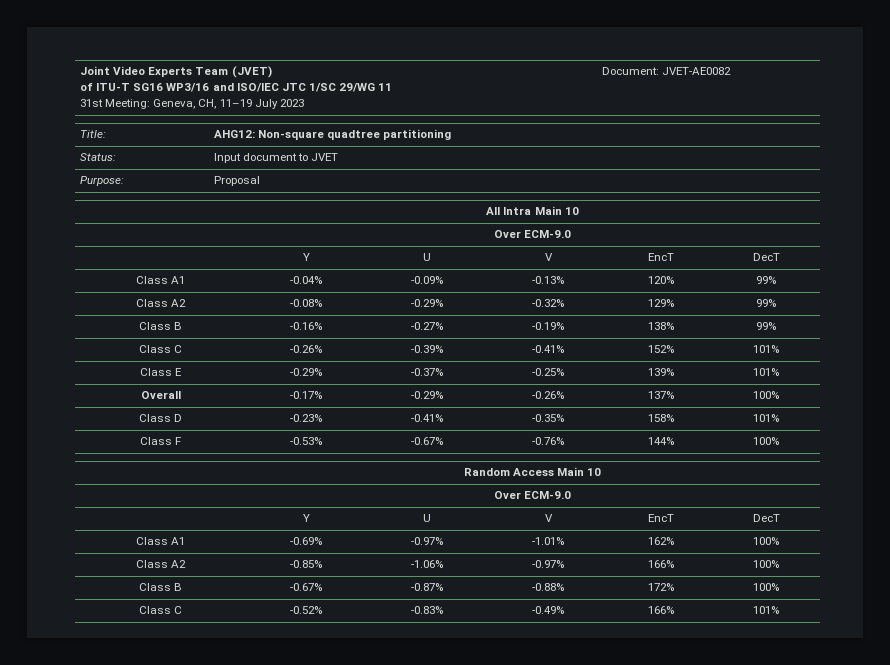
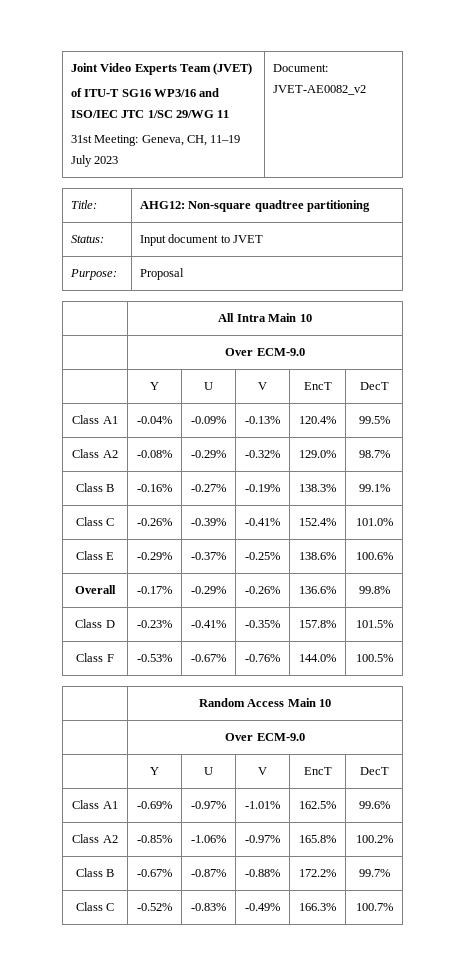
[662,67,732,75] JVET-AE0082 -> [272,85,366,95] JVET-AE0082_v2
[647,276,674,284] [756,276,776,284] 120% | 99% -> [299,416,336,424] [358,416,390,424] 120.4% | 99.5%
[647,299,674,307] [756,299,776,307] 129% | 99% -> [299,450,336,458] [358,450,390,458] 129.0% | 98.7%
[647,322,674,330] [756,322,776,330] 138% | 99% -> [299,484,336,492] [358,484,390,492] 138.3% | 99.1%
[647,345,674,353] [753,345,779,353] 152% | 101% -> [299,518,336,526] [355,518,393,526] 152.4% | 101.0%
[647,368,674,376] [753,368,779,376] 139% | 101% -> [299,552,336,560] [355,552,393,560] 138.6% | 100.6%
[647,391,674,399] [753,391,779,399] 137% | 100% -> [299,586,336,594] [358,586,390,594] 136.6% | 99.8%
[647,414,674,422] [753,414,779,422] 158% | 101% -> [299,620,336,628] [355,620,393,628] 157.8% | 101.5%
[647,437,674,445] [753,437,779,445] 144% | 100% -> [299,654,336,662] [355,654,393,662] 144.0% | 100.5%
[647,537,674,545] [753,537,779,545] 162% | 100% -> [299,801,336,809] [358,801,390,809] 162.5% | 99.6%
[647,560,674,568] [753,560,779,568] 166% | 100% -> [299,835,336,843] [355,835,393,843] 165.8% | 100.2%
[647,583,674,591] [753,583,779,591] 172% | 100% -> [299,869,336,877] [358,869,390,877] 172.2% | 99.7%
[647,606,674,614] [753,606,779,614] 166% | 101% -> [299,903,336,911] [355,903,393,911] 166.3% | 100.7%

